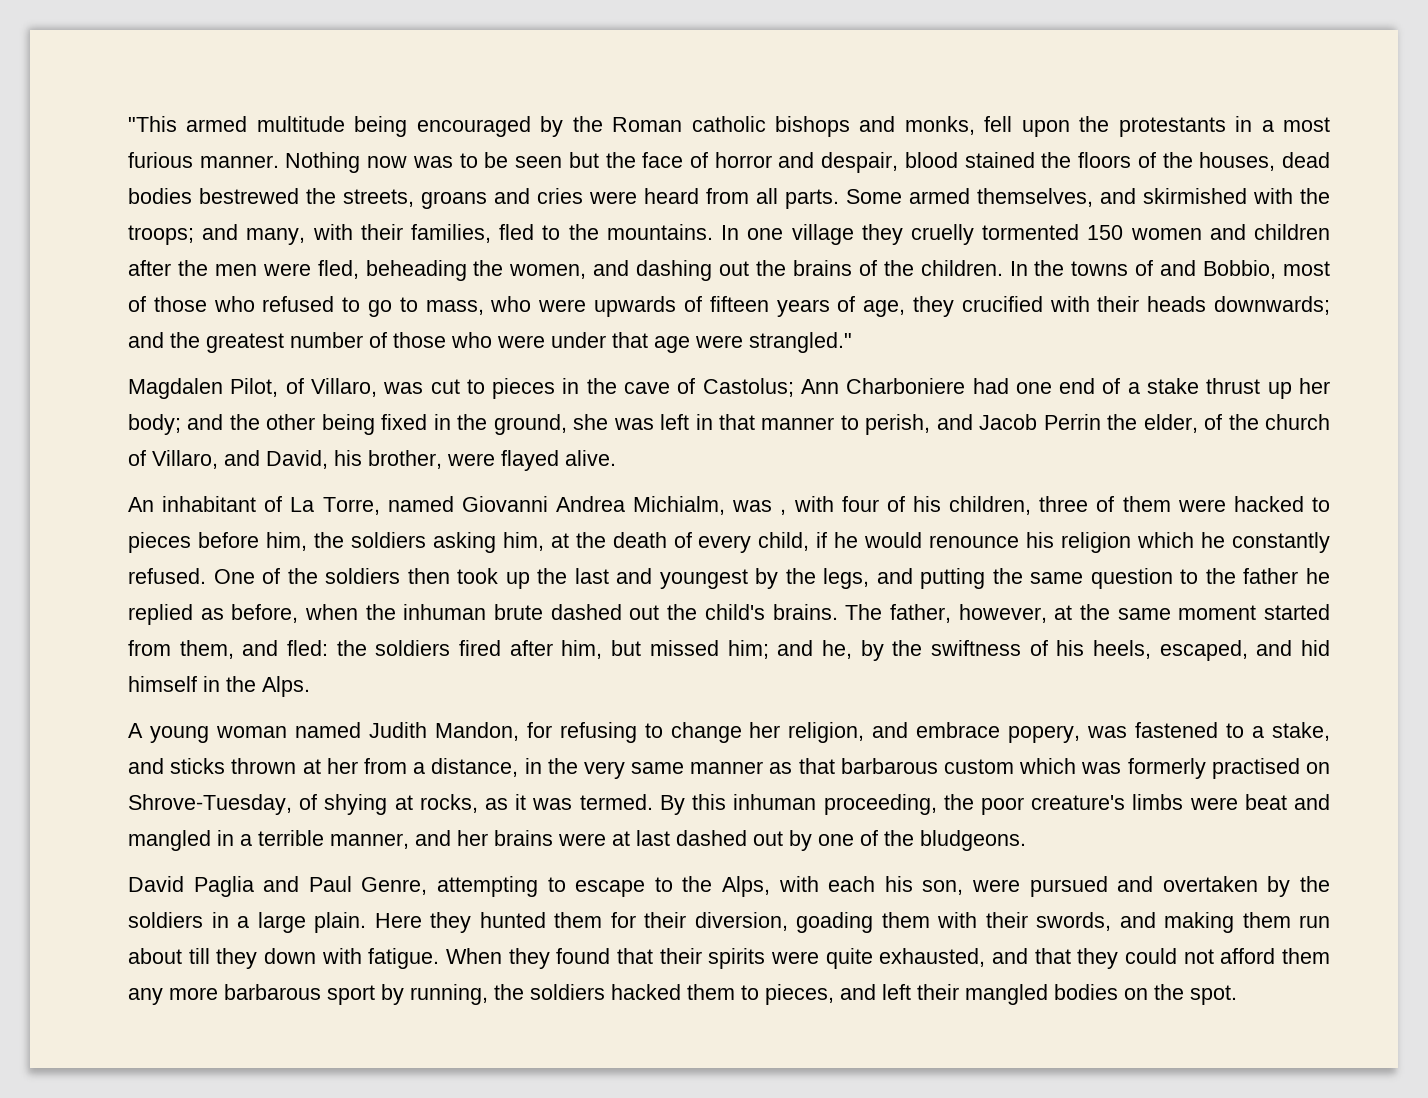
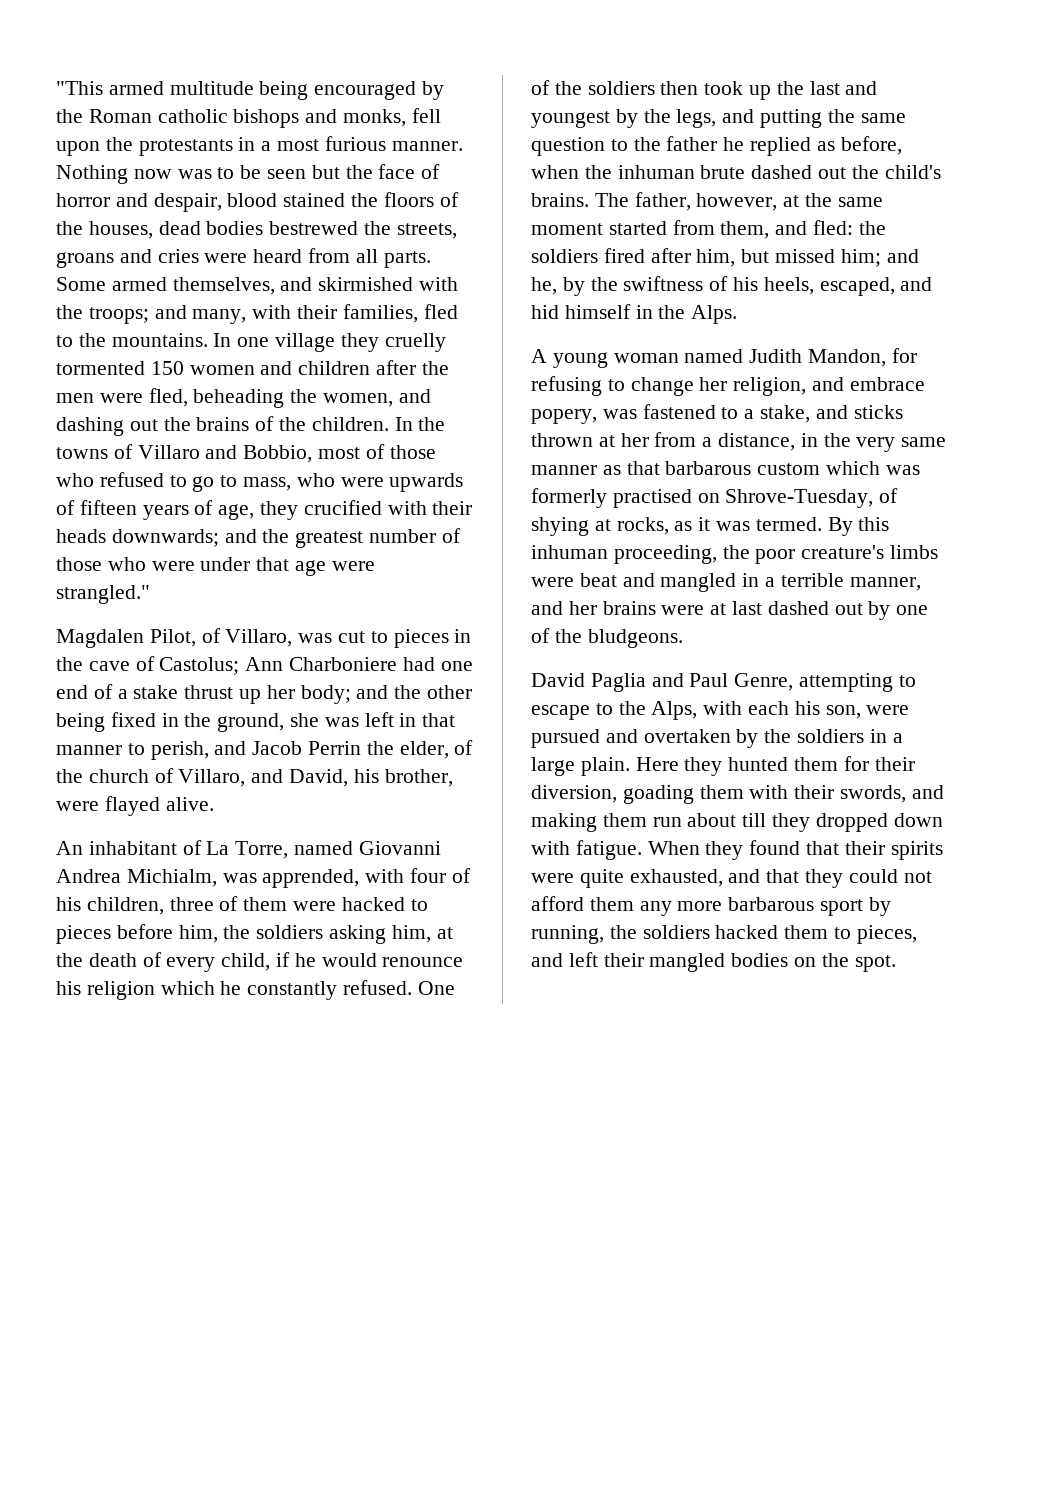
(1154, 268) none -> [137,445,200,459] Villaro
[780,509,787,515] , -> [262,869,360,888] apprended,
(258, 958) none -> [815,813,888,832] dropped

